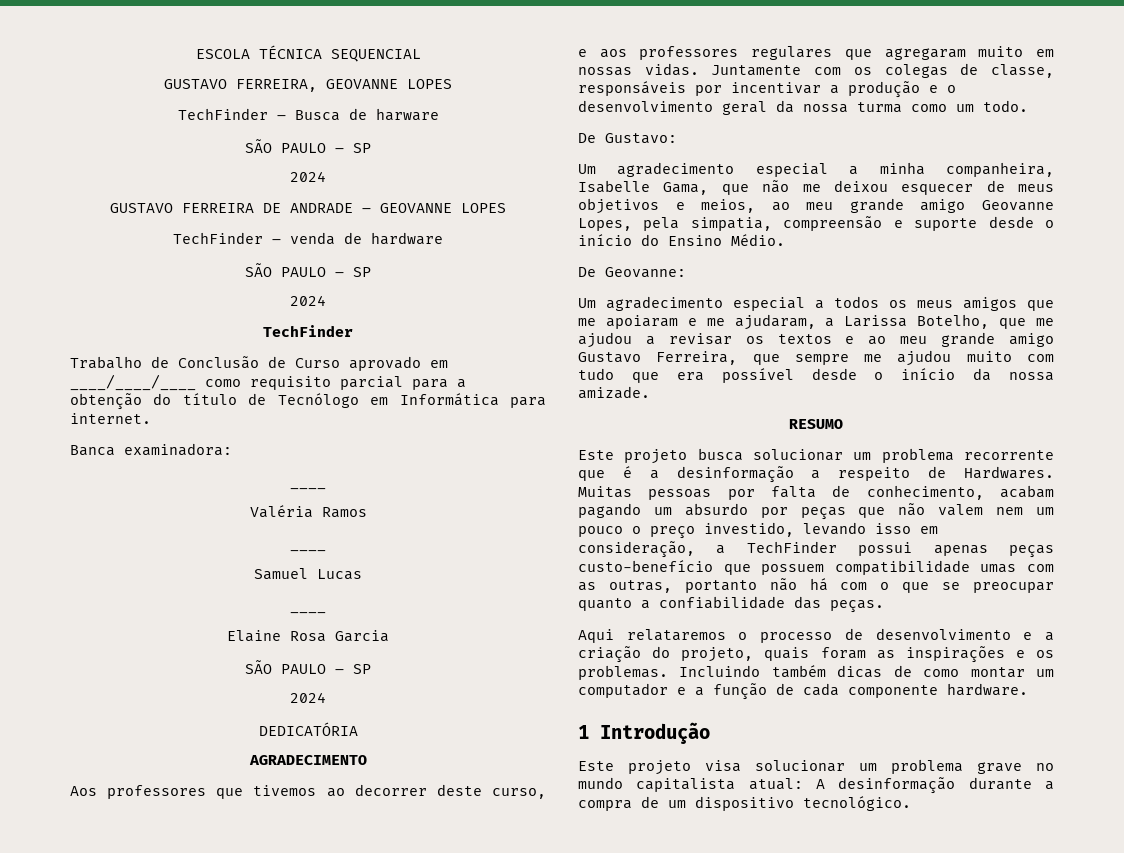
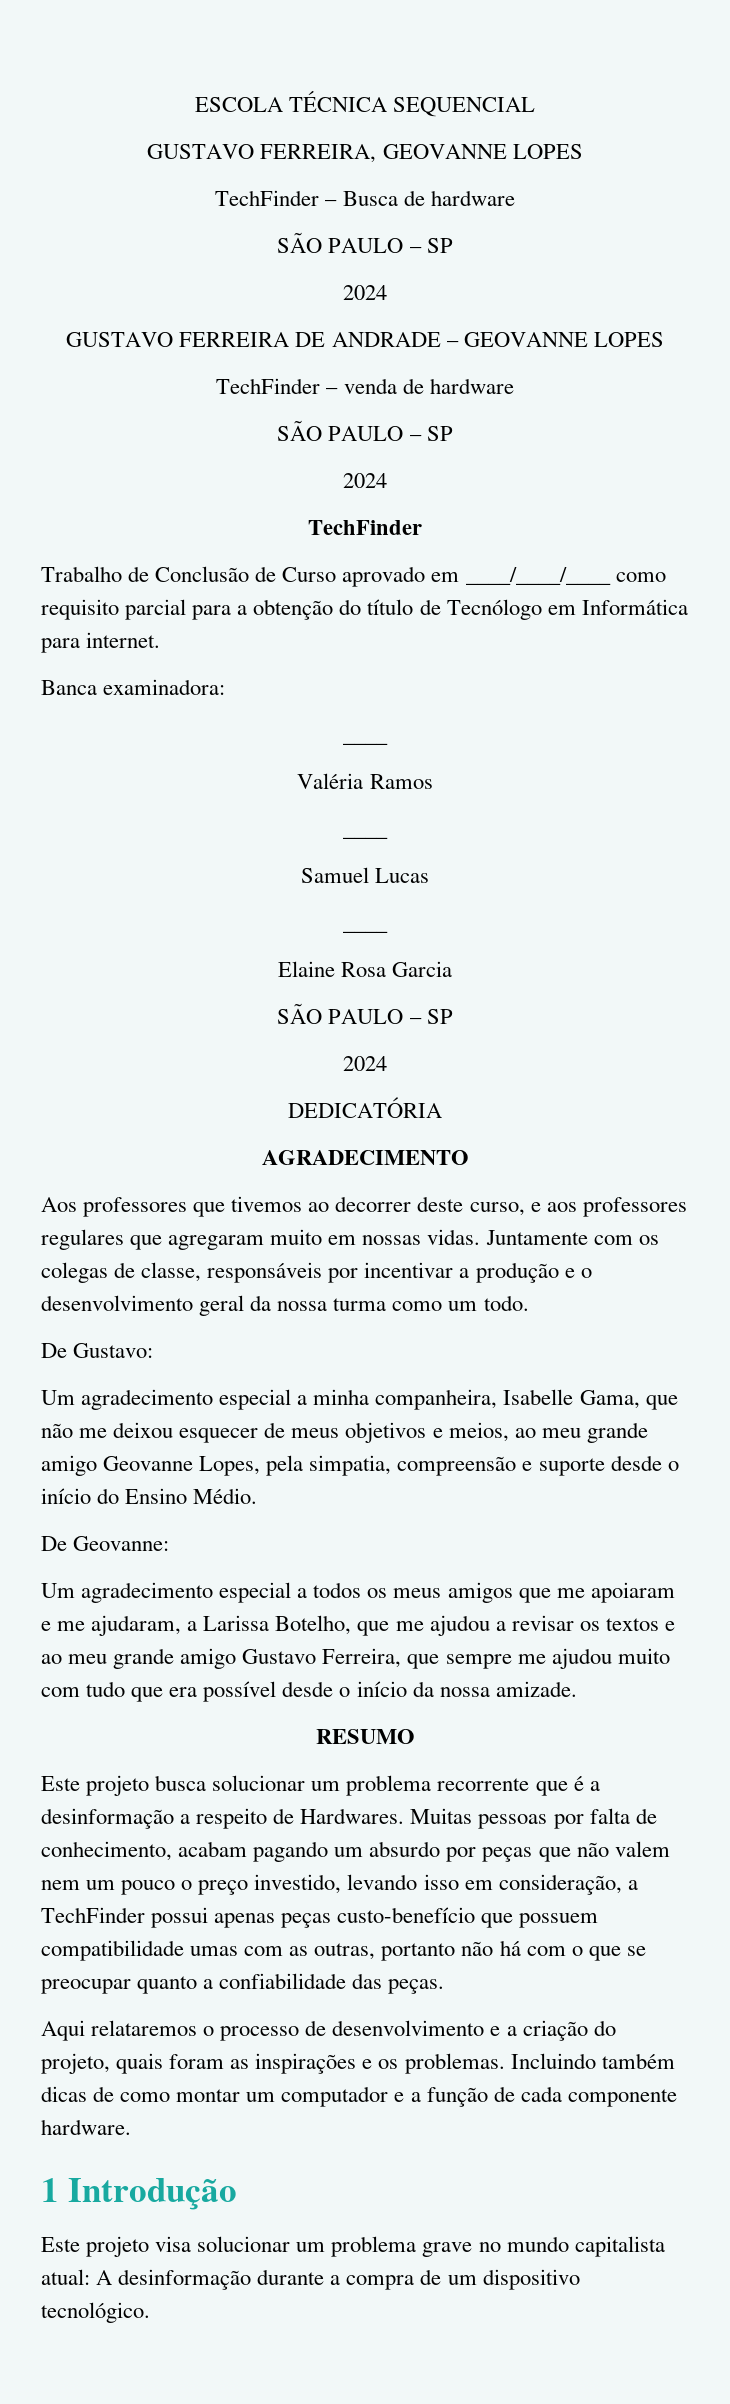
[375,108,439,121] harware -> [430,190,515,206] hardware

